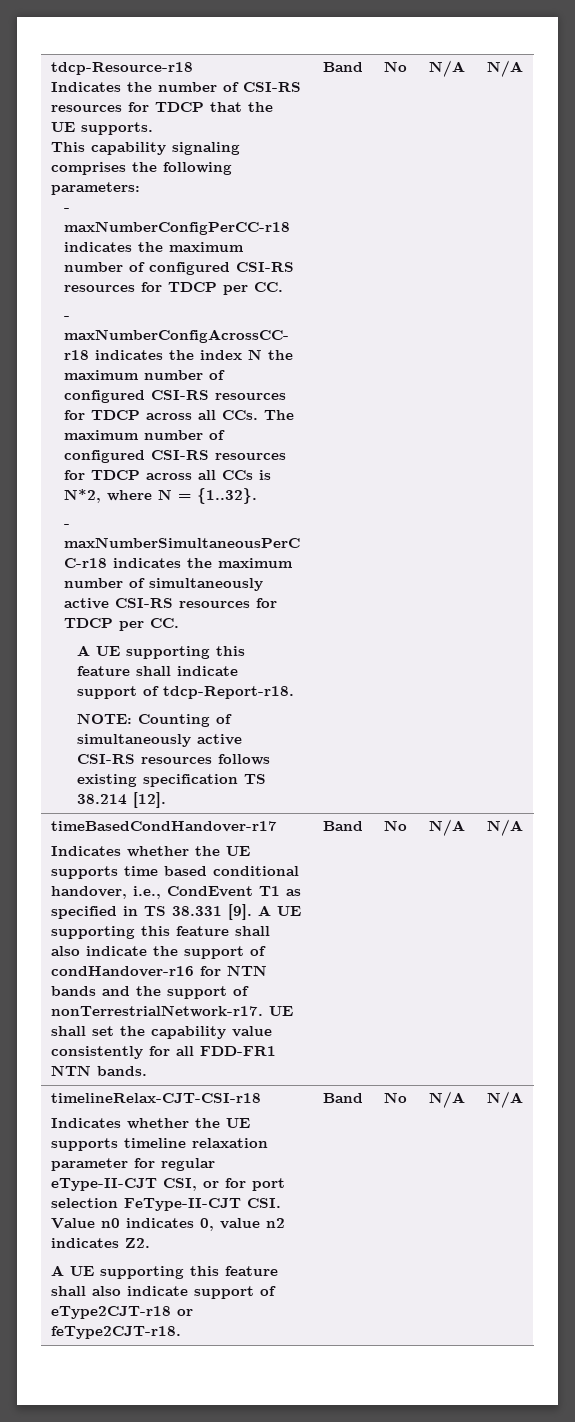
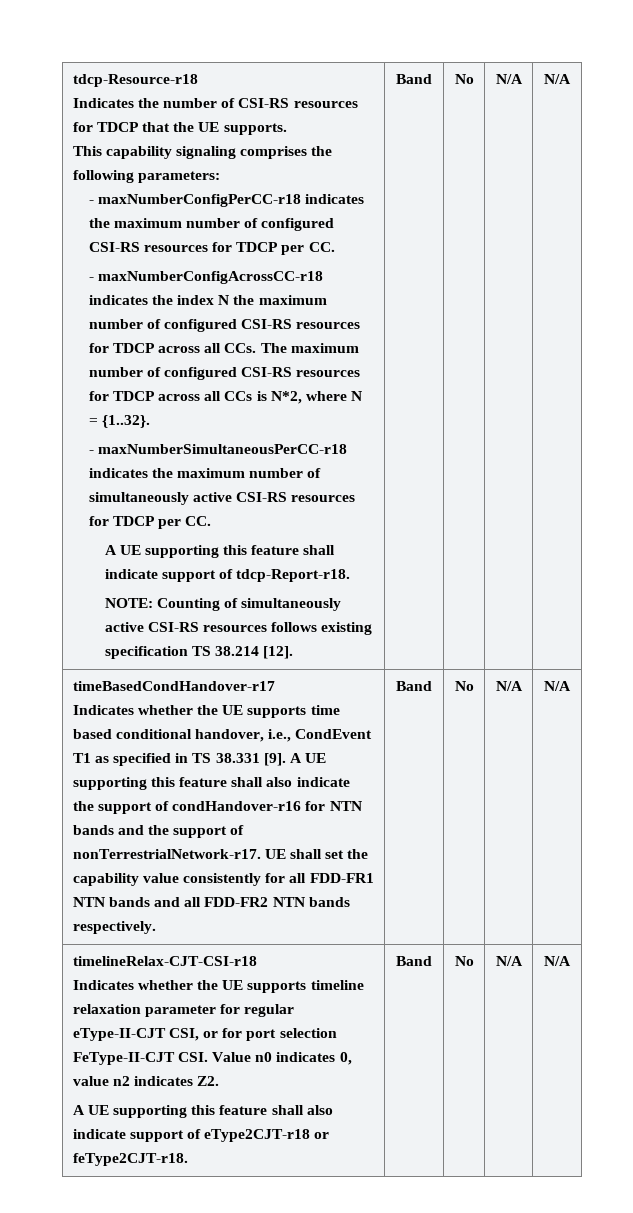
[97,1066,148,1076] bands. -> [108,897,350,907] [72,921,156,934] bands and all FDD-FR2 NTN bands respectively.

